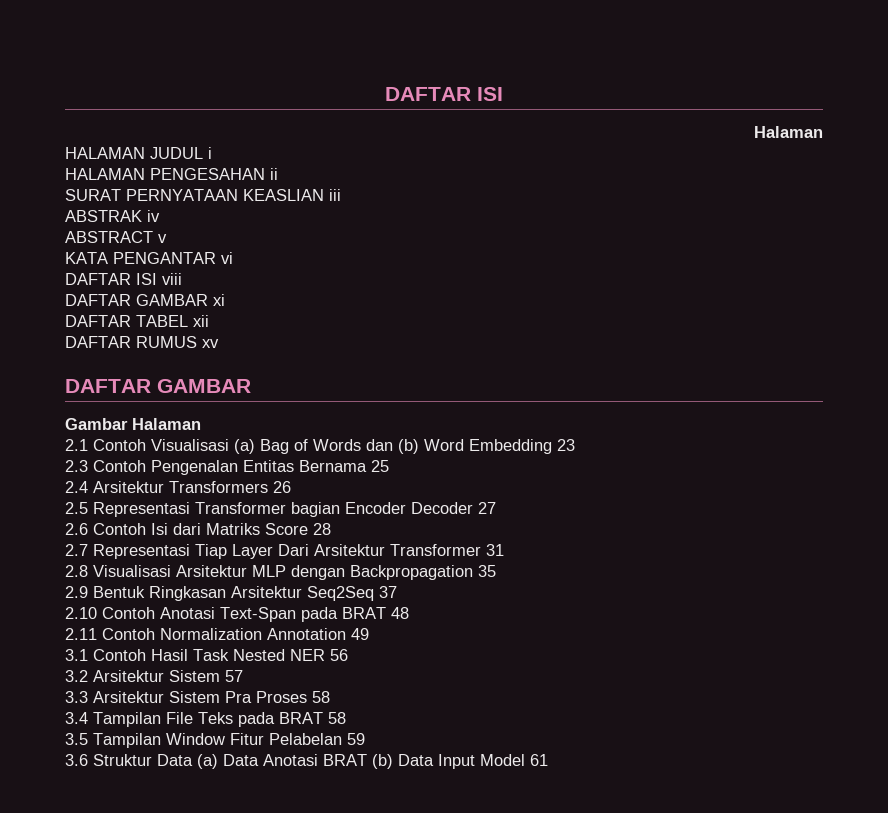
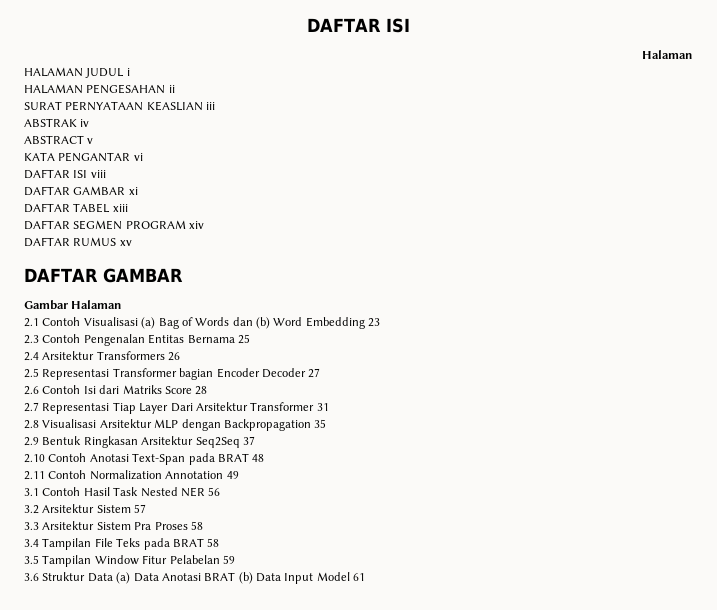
[193,315,209,327] xii -> [112,204,128,212] [24,220,205,230] xiii // DAFTAR SEGMEN PROGRAM xiv

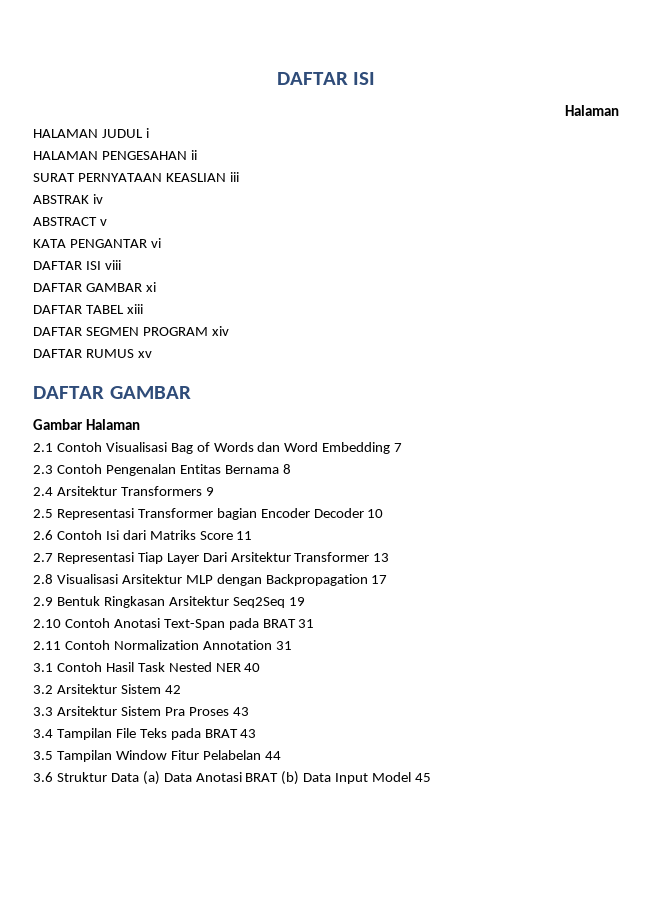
[141,317,156,329] (a) -> (167, 447) none
[256,317,270,329] (b) -> (281, 447) none
[368,318,381,327] 23 -> [394,443,403,452] 7
[237,334,250,344] 25 -> [282,464,291,474] 8
[168,352,181,361] 26 -> [205,487,214,496] 9
[308,368,321,378] 27 -> [367,509,384,518] 10
[195,386,208,395] 28 -> [236,531,253,540] 11
[316,403,329,411] 31 -> [373,553,390,562] 13
[314,419,327,428] 35 -> [371,575,388,584] 17
[242,436,255,445] 37 -> [288,597,305,606] 19
[252,454,265,462] 48 -> [298,619,315,628] 31
[226,471,239,479] 49 -> [275,641,292,650] 31
[208,487,221,496] 56 -> [244,663,261,672] 40
[134,504,147,513] 57 -> [164,685,181,694] 42
[190,521,203,530] 58 -> [232,707,249,716] 43
[207,538,220,547] 58 -> [240,729,257,738] 43
[222,555,235,564] 59 -> [264,751,281,760] 44
[353,573,366,581] 61 -> [415,773,432,782] 45

